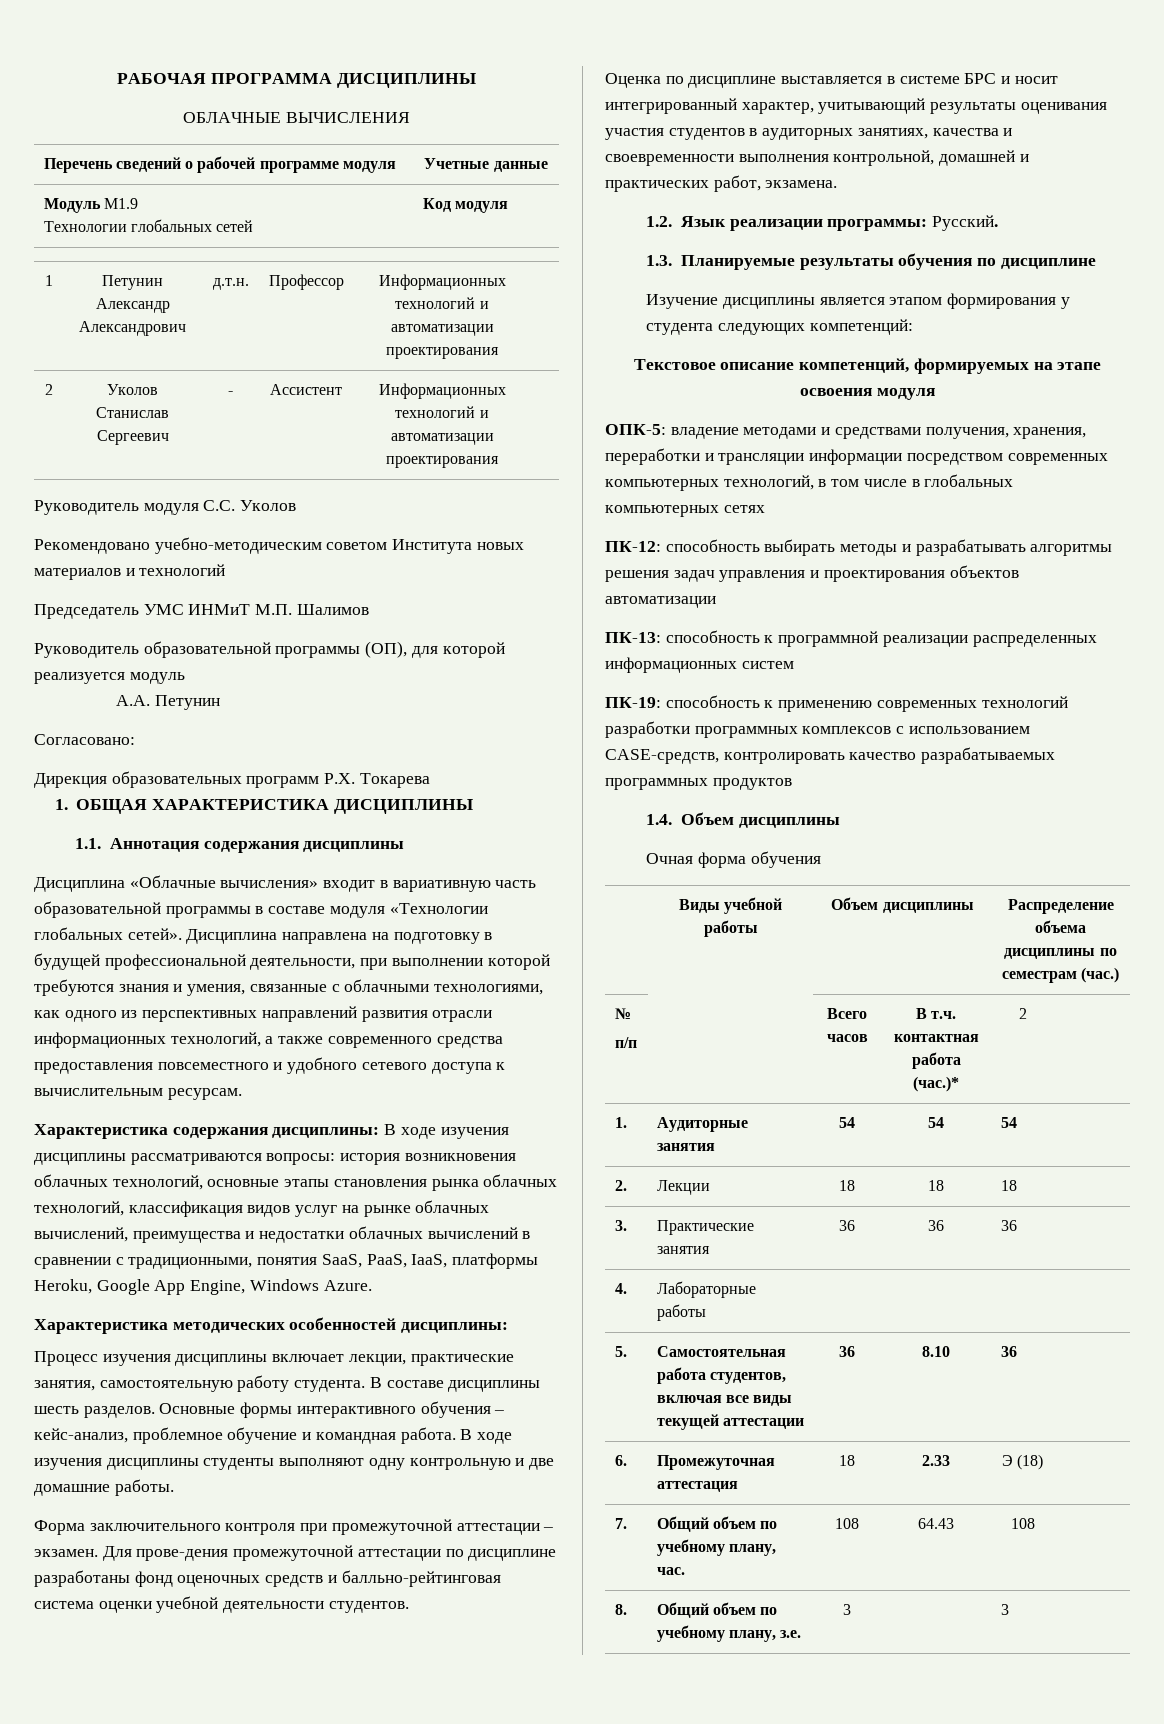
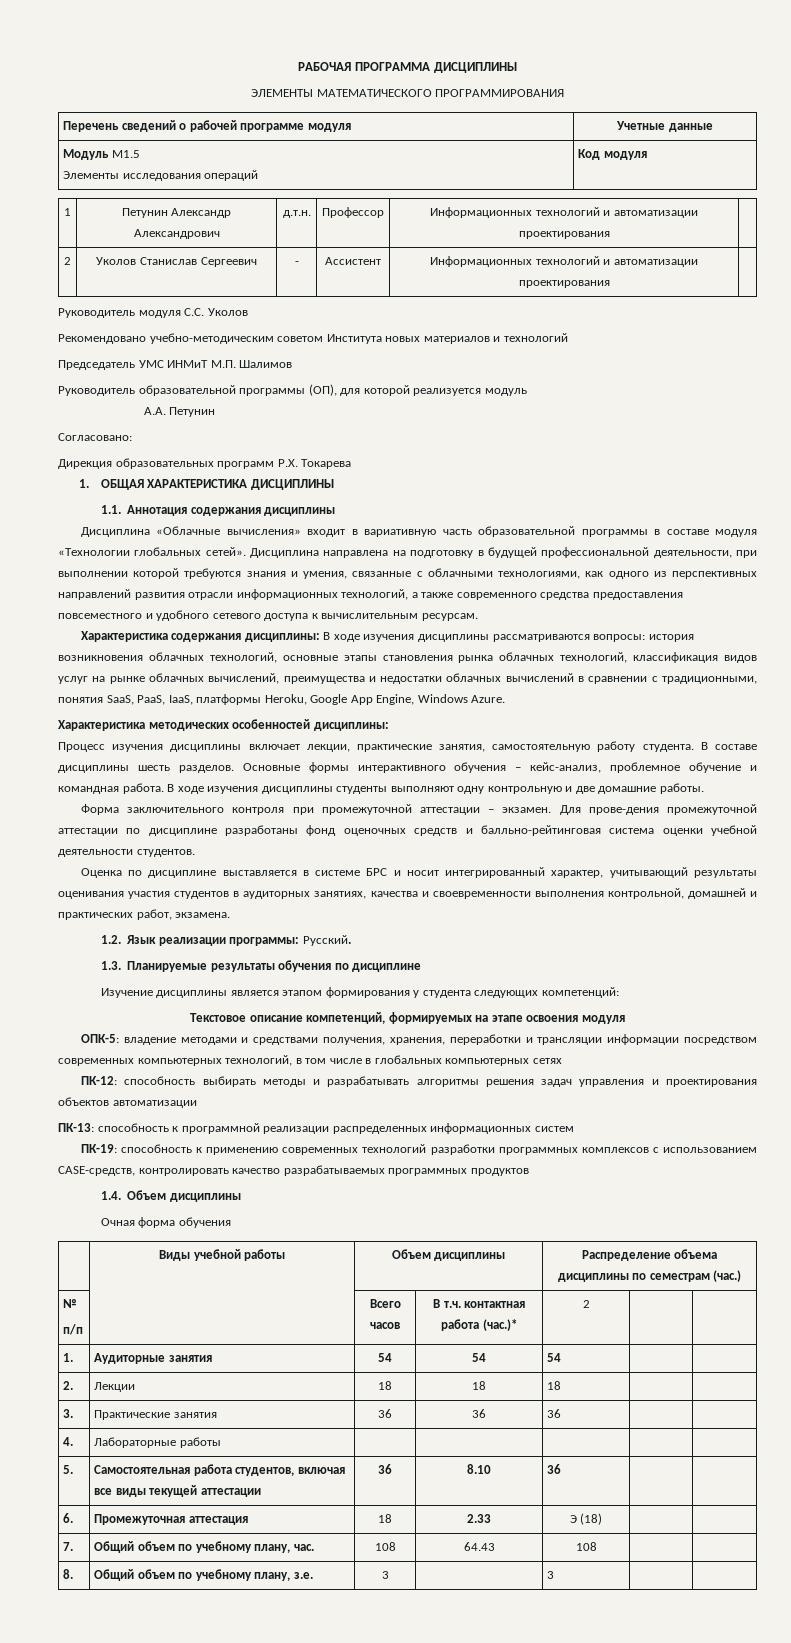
[183,112,410,123] ОБЛАЧНЫЕ ВЫЧИСЛЕНИЯ -> [250,89,565,97] ЭЛЕМЕНТЫ МАТЕМАТИЧЕСКОГО ПРОГРАММИРОВАНИЯ
[103,198,138,209] [43,219,254,232] М1.9 // Технологии глобальных сетей -> [111,150,140,158] [63,170,259,181] М1.5 // Элементы исследования операций

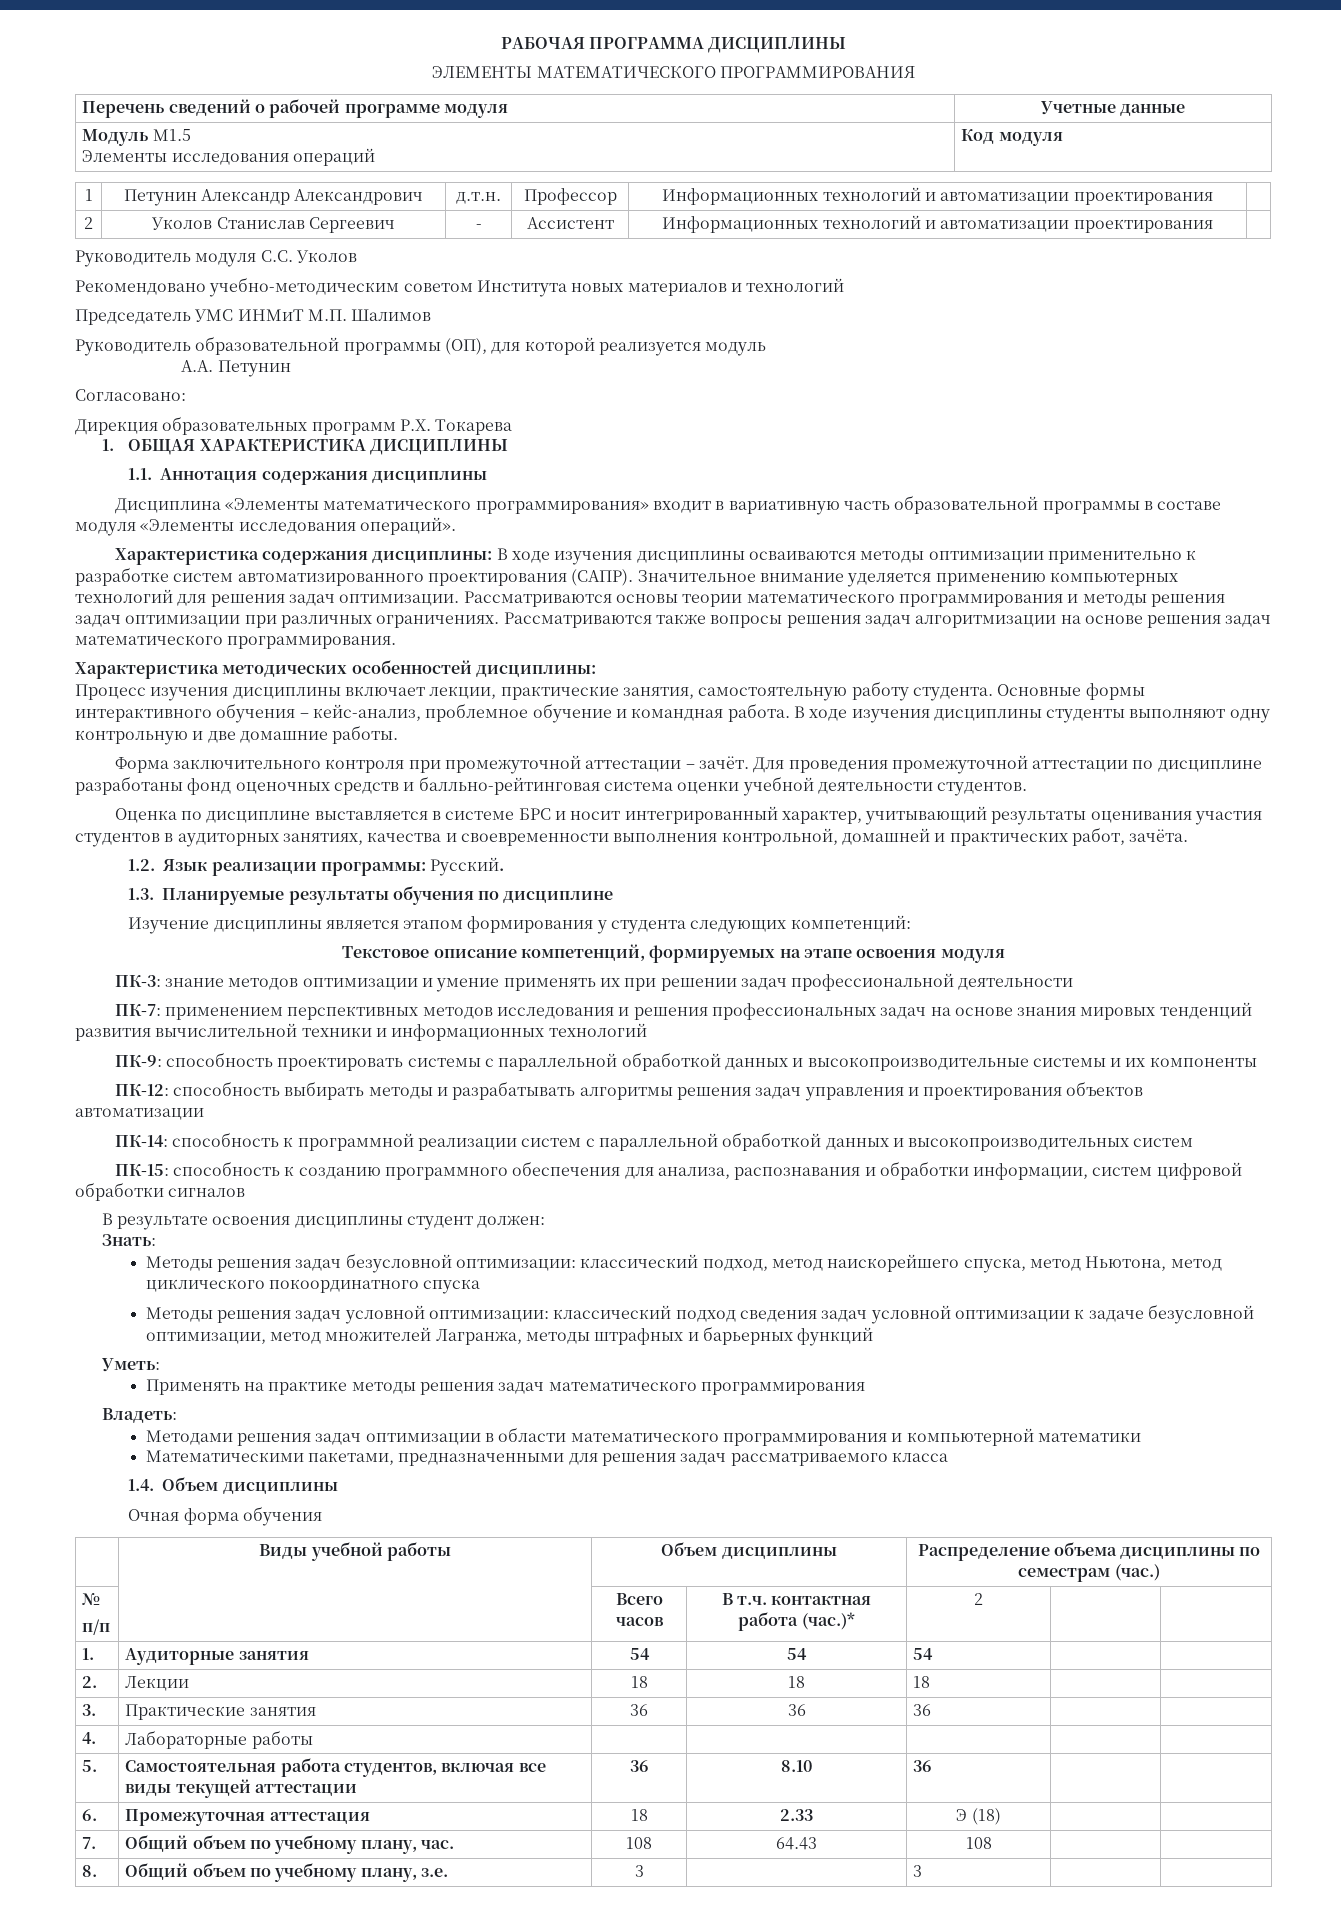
[156,526,301,535] «Облачные вычисления» -> [224,498,649,514] «Элементы математического программирования»
[58,547,758,558] [58,568,758,579] [58,589,683,600] [58,610,478,621] «Технологии глобальных сетей». Дисциплина направлена на подготовку в будущей профессиональной деятельности, при выполнении которой требуются знания и умения, связанные с облачными технологиями, как одного из перспективных направлений развития отрасли информационных технологий, а также современного средства предоставления повсеместного и удобного сетевого доступа к вычислительным ресурсам. -> [140,517,456,535] «Элементы исследования операций».
[492,634,694,642] [58,652,757,663] [58,673,757,684] [58,694,506,705] рассматриваются вопросы: история возникновения облачных технологий, основные этапы становления рынка облачных технологий, классификация видов услуг на рынке облачных вычислений, преимущества и недостатки облачных вычислений в сравнении с традиционными, понятия SaaS, PaaS, IaaS, платформы Heroku, Google App Engine, Windows Azure. -> [748,550,1197,564] [75,567,1178,587] [75,589,1225,607] [75,612,1272,628] [75,635,397,649] осваиваются методы оптимизации применительно к разработке систем автоматизированного проектирования (САПР). Значительное внимание уделяется применению компьютерных технологий для решения задач оптимизации. Рассматриваются основы теории математического программирования и методы решения задач оптимизации при различных ограничениях. Рассматриваются также вопросы решения задач алгоритмизации на основе решения задач математического программирования.
[700,742,757,750] [58,765,234,773] В составе дисциплины шесть разделов. -> (993, 694) none
[502,805,659,815] экзамен. Для прове-дения -> [698,756,888,773] зачёт. Для проведения
[175,912,231,918] экзамена. -> [1129,829,1189,842] зачёта.
[80,1034,758,1045] [58,1055,562,1066] ОПК-5: владение методами и средствами получения, хранения, переработки и трансляции информации посредством современных компьютерных технологий, в том числе в глобальных компьютерных сетях -> [114,973,1074,992] [114,1002,1252,1020] [75,1023,647,1041] [114,1052,1257,1071] ПК-3: знание методов оптимизации и умение применять их при решении задач профессиональной деятельности // ПК-7: применением перспективных методов исследования и решения профессиональных задач на основе знания мировых тенденций развития вычислительной техники и информационных технологий // ПК-9: способность проектировать системы с параллельной обработкой данных и высокопроизводительные системы и их компоненты
[58,1123,94,1132] ПК-13: -> [114,1135,168,1147] ПК-14:
[332,1123,532,1134] распределенных информационных -> [521,1132,1130,1151] систем с параллельной обработкой данных и высокопроизводительных
[80,1144,758,1155] [58,1165,529,1176] ПК-19: способность к применению современных технологий разработки программных комплексов с использованием CASE-средств, контролировать качество разрабатываемых программных продуктов -> [114,1161,1242,1180] [75,1182,246,1201] [101,1213,546,1230] [101,1234,156,1246] [145,1253,1222,1273] [145,1279,481,1294] [145,1304,1254,1324] [145,1326,874,1346] [101,1358,160,1372] [145,1379,866,1395] [101,1408,177,1423] [145,1427,1142,1446] [145,1450,949,1466] ПК-15: способность к созданию программного обеспечения для анализа, распознавания и обработки информации, систем цифровой обработки сигналов // В результате освоения дисциплины студент должен: // Знать: // Методы решения задач безусловной оптимизации: классический подход, метод наискорейшего спуска, метод Ньютона, метод циклического покоординатного спуска // Методы решения задач условной оптимизации: классический подход сведения задач условной оптимизации к задаче безусловной оптимизации, метод множителей Лагранжа, методы штрафных и барьерных функций // Уметь: // Применять на практике методы решения задач математического программирования // Владеть: // Методами решения задач оптимизации в области математического программирования и компьютерной математики // Математическими пакетами, предназначенными для решения задач рассматриваемого класса

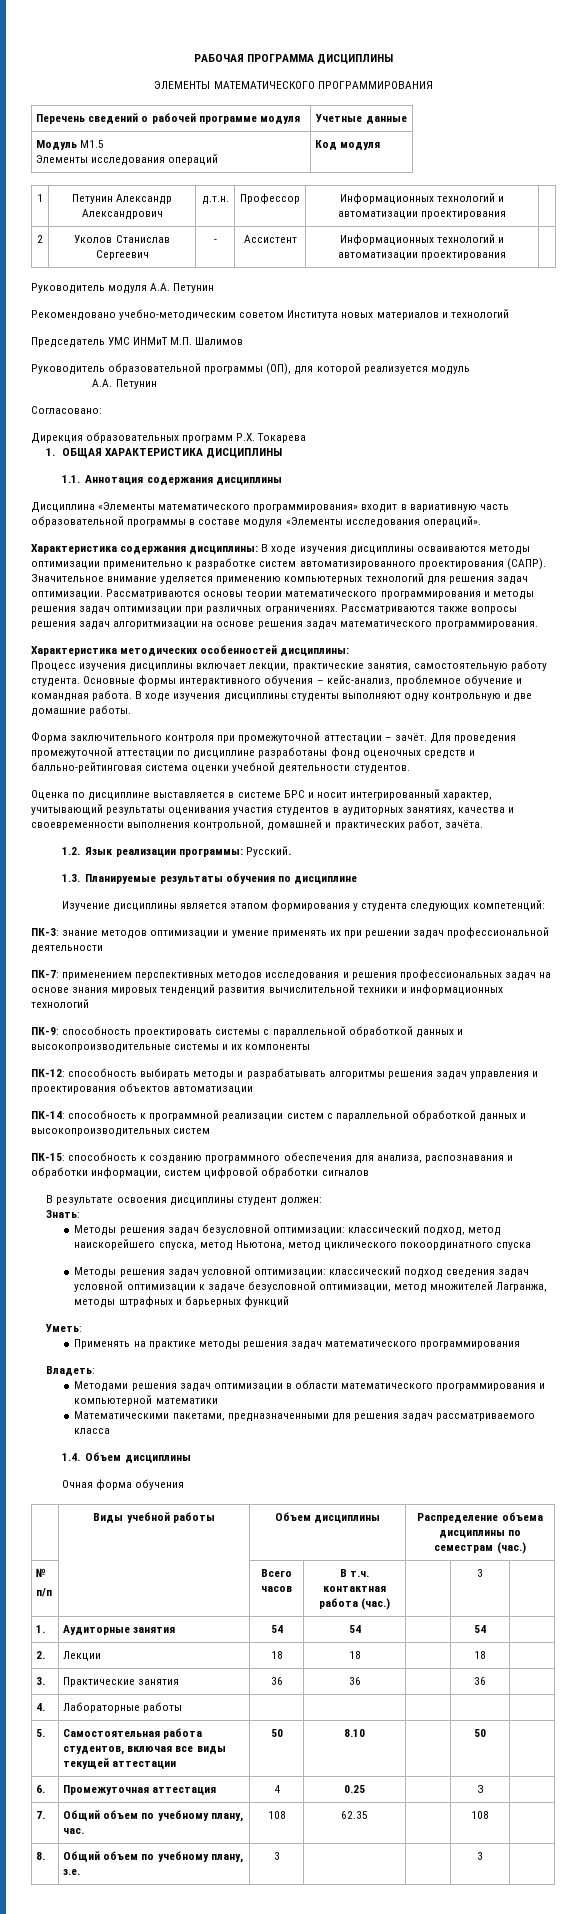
[260,250,357,263] С.С. Уколов -> [150,283,215,293] А.А. Петунин
[342,944,1005,963] // Текстовое описание компетенций, формируемых на этапе освоения модуля -> (545, 905) none
[801,1612,855,1630] [974,1593,983,1605] (час.)* | 2 | -> [361,1598,391,1610] [477,1569,483,1577] (час.) | | 3
[913,1648,934,1660] 54 | | -> [474,1625,486,1633] | 54 |
[913,1676,931,1688] 18 | | -> [474,1651,486,1659] | 18 |
[913,1704,932,1716] 36 | | -> [474,1677,486,1685] | 36 |
[629,1760,649,1772] 36 -> [270,1729,283,1737] 50
[913,1760,933,1772] 36 | -> [474,1729,486,1737] | 50
[630,1809,648,1821] [780,1809,813,1821] [956,1808,1001,1825] 18 | 2.33 | Э (18) | -> [273,1785,280,1793] [344,1785,366,1793] [476,1785,484,1793] 4 | 0.25 | | З
[776,1837,817,1850] [965,1837,992,1849] 64.43 | 108 | | -> [341,1811,369,1819] [471,1811,489,1819] 62.35 | | 108 |
[913,1865,923,1877] 3 | | -> [477,1852,483,1860] | 3 |

